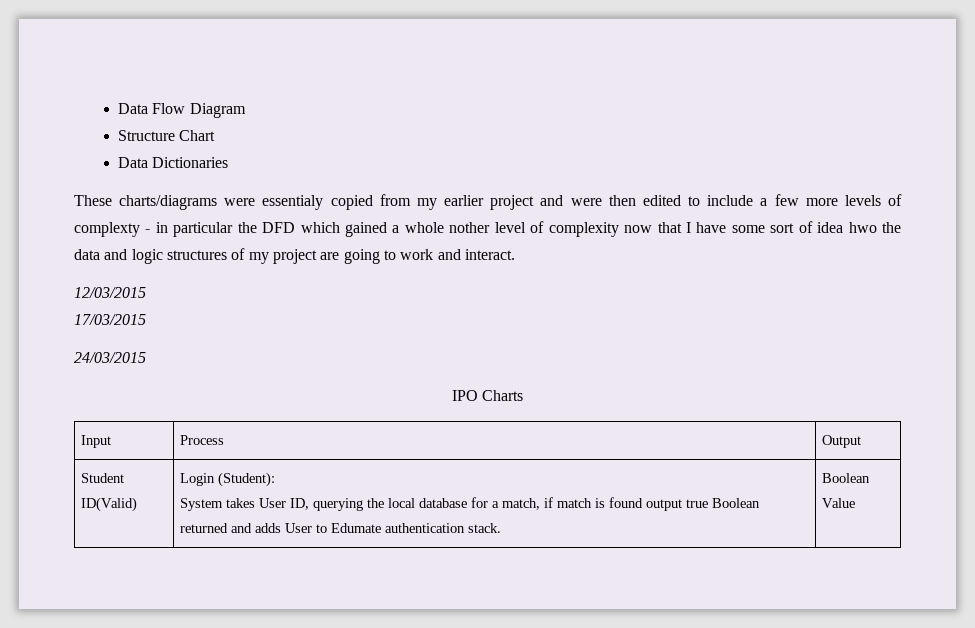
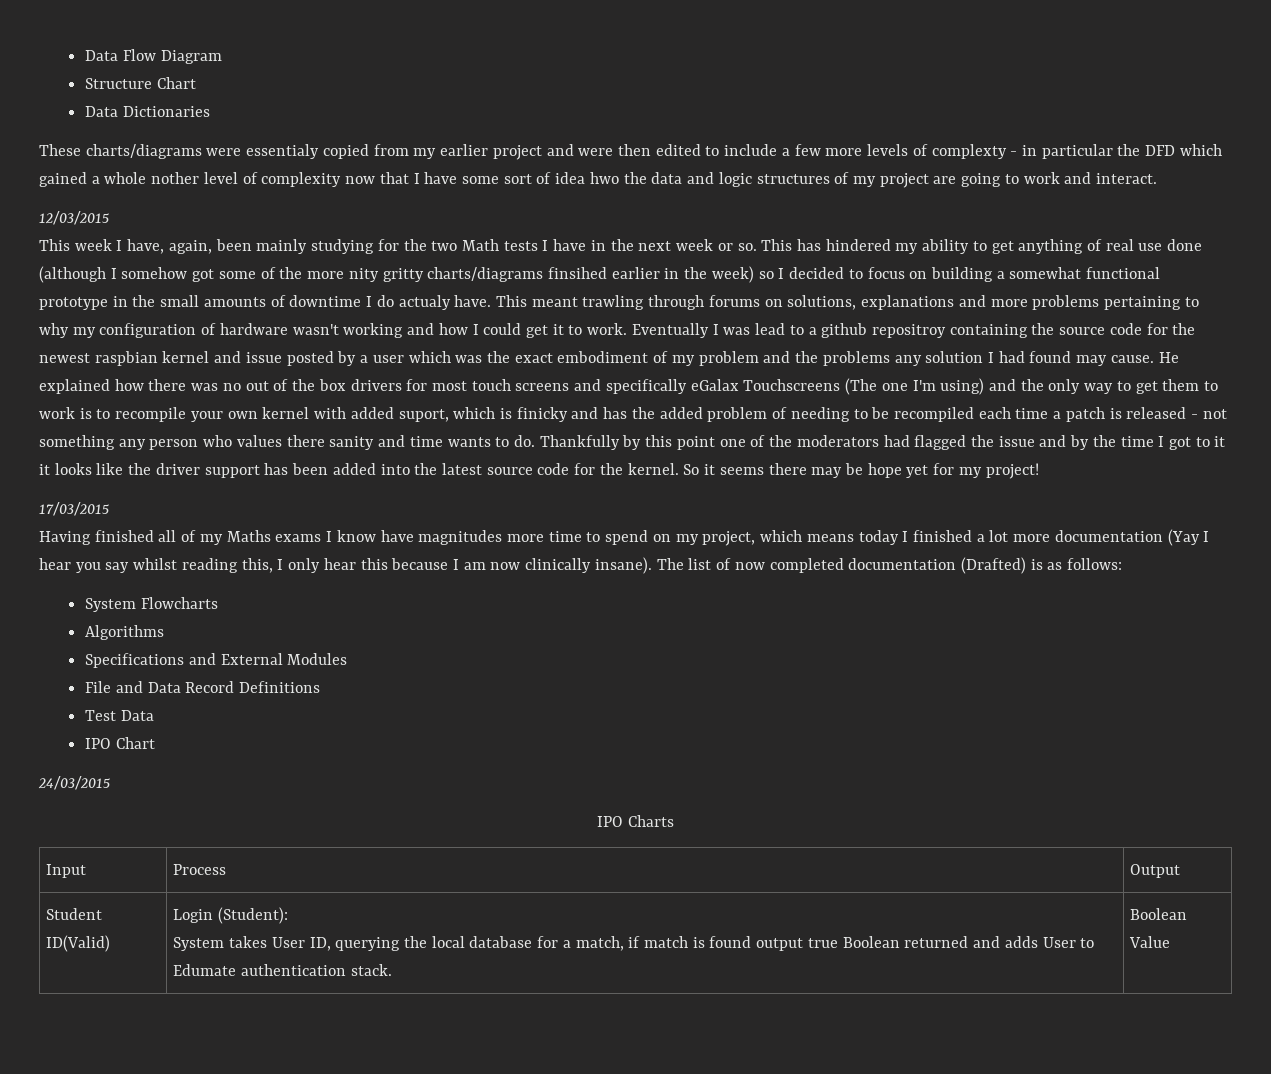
[74,314,146,325] 17/03/2015 -> [39,239,1203,254] [39,266,1161,283] [39,295,1199,310] [39,323,1196,338] [39,351,1179,366] [39,378,1219,395] [39,407,1227,422] [39,435,1226,450] [39,463,1039,479] [39,502,109,516] [39,529,1210,546] [39,557,1123,574] [85,597,218,612] [85,625,165,640] [85,653,348,668] [85,681,321,693] [85,710,154,721] [85,737,155,749] This week I have, again, been mainly studying for the two Math tests I have in the next week or so. This has hindered my ability to get anything of real use done (although I somehow got some of the more nity gritty charts/diagrams finsihed earlier in the week) so I decided to focus on building a somewhat functional prototype in the small amounts of downtime I do actualy have. This meant trawling through forums on solutions, explanations and more problems pertaining to why my configuration of hardware wasn't working and how I could get it to work. Eventually I was lead to a github repositroy containing the source code for the newest raspbian kernel and issue posted by a user which was the exact embodiment of my problem and the problems any solution I had found may cause. He explained how there was no out of the box drivers for most touch screens and specifically eGalax Touchscreens (The one I'm using) and the only way to get them to work is to recompile your own kernel with added suport, which is finicky and has the added problem of needing to be recompiled each time a patch is released - not something any person who values there sanity and time wants to do. Thankfully by this point one of the moderators had flagged the issue and by the time I got to it it looks like the driver support has been added into the latest source code for the kernel. So it seems there may be hope yet for my project! // 17/03/2015 // Having finished all of my Maths exams I know have magnitudes more time to spend on my project, which means today I finished a lot more documentation (Yay I hear you say whilst reading this, I only hear this because I am now clinically insane). The list of now completed documentation (Drafted) is as follows: // System Flowcharts // Algorithms // Specifications and External Modules // File and Data Record Definitions // Test Data // IPO Chart

